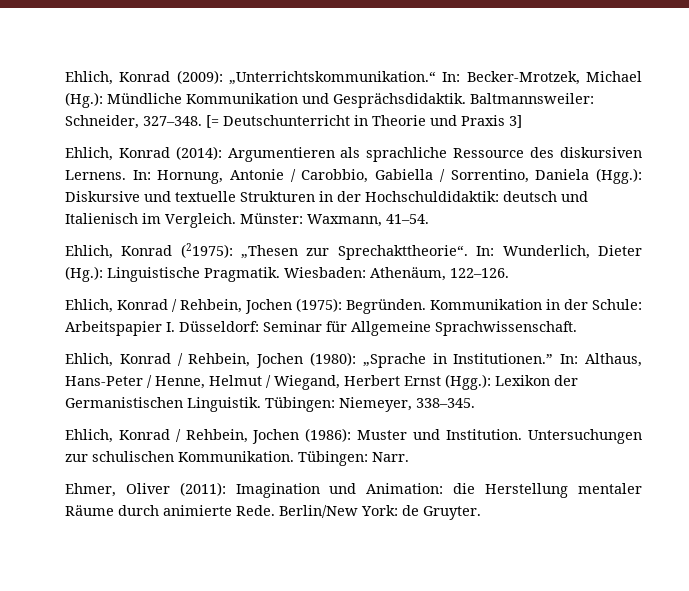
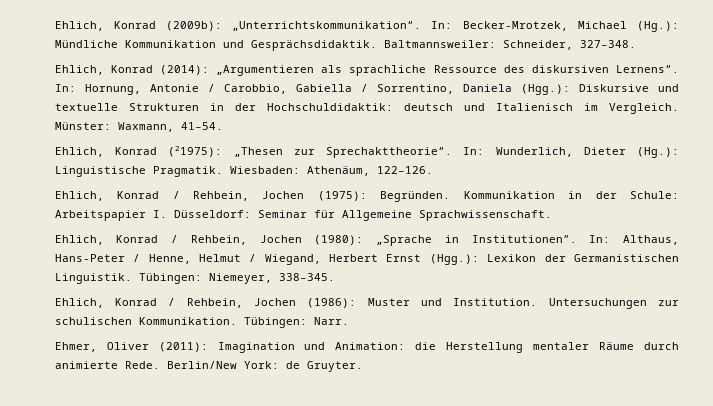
[64,70,436,85] Ehlich, Konrad (2009): „Unterrichtskommunikation.“ -> [54,21,422,31] Ehlich, Konrad (2009b): „Unterrichtskommunikation“.
[205,115,522,128] [= Deutschunterricht in Theorie und Praxis 3] -> (636, 44) none
[227,147,335,162] Argumentieren -> [216,65,315,76] „Argumentieren
[64,170,126,180] Lernens. -> [616,65,679,73] Lernens“.
[453,353,554,364] Institutionen.” -> [471,235,577,243] Institutionen”.

